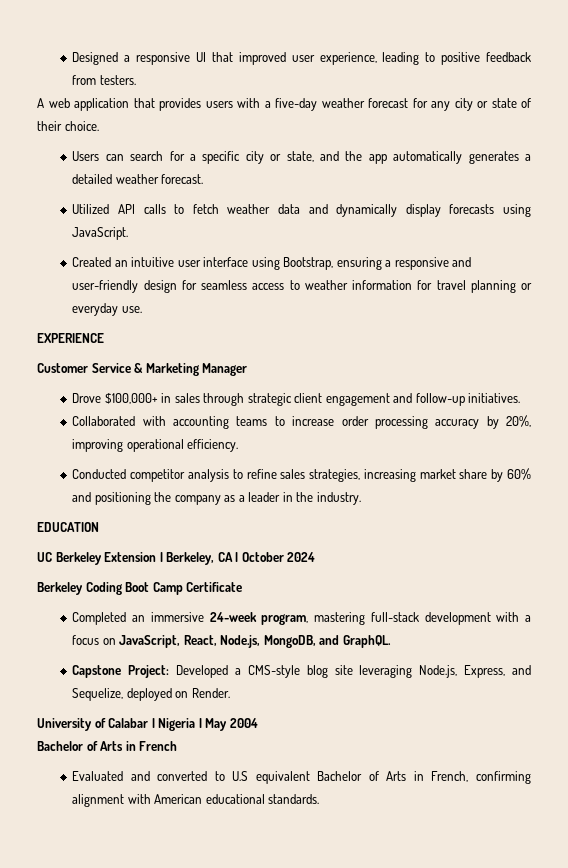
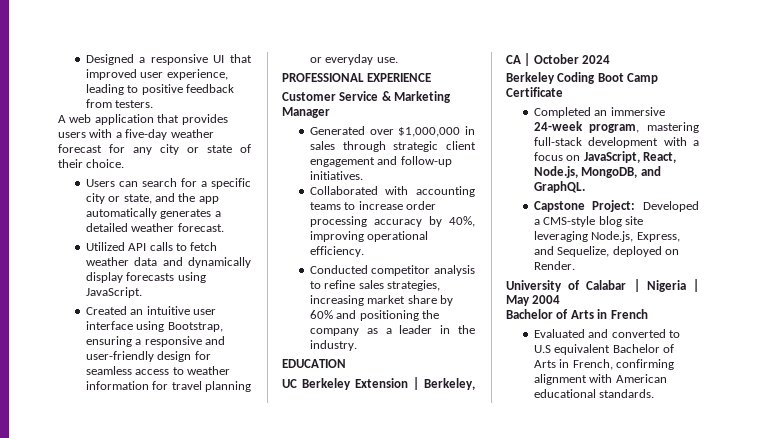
(142, 309) none -> [282,73,364,82] PROFESSIONAL
[72,393,158,404] Drove $100,000+ -> [309,126,461,137] Generated over $1,000,000
[505,415,531,427] 20%, -> [449,216,475,227] 40%,

